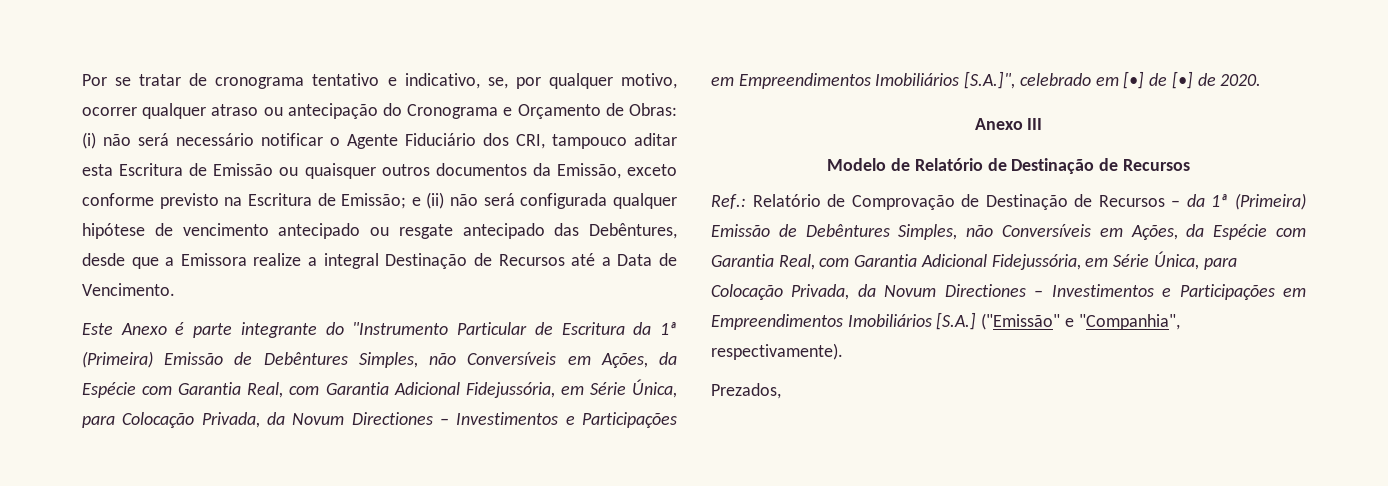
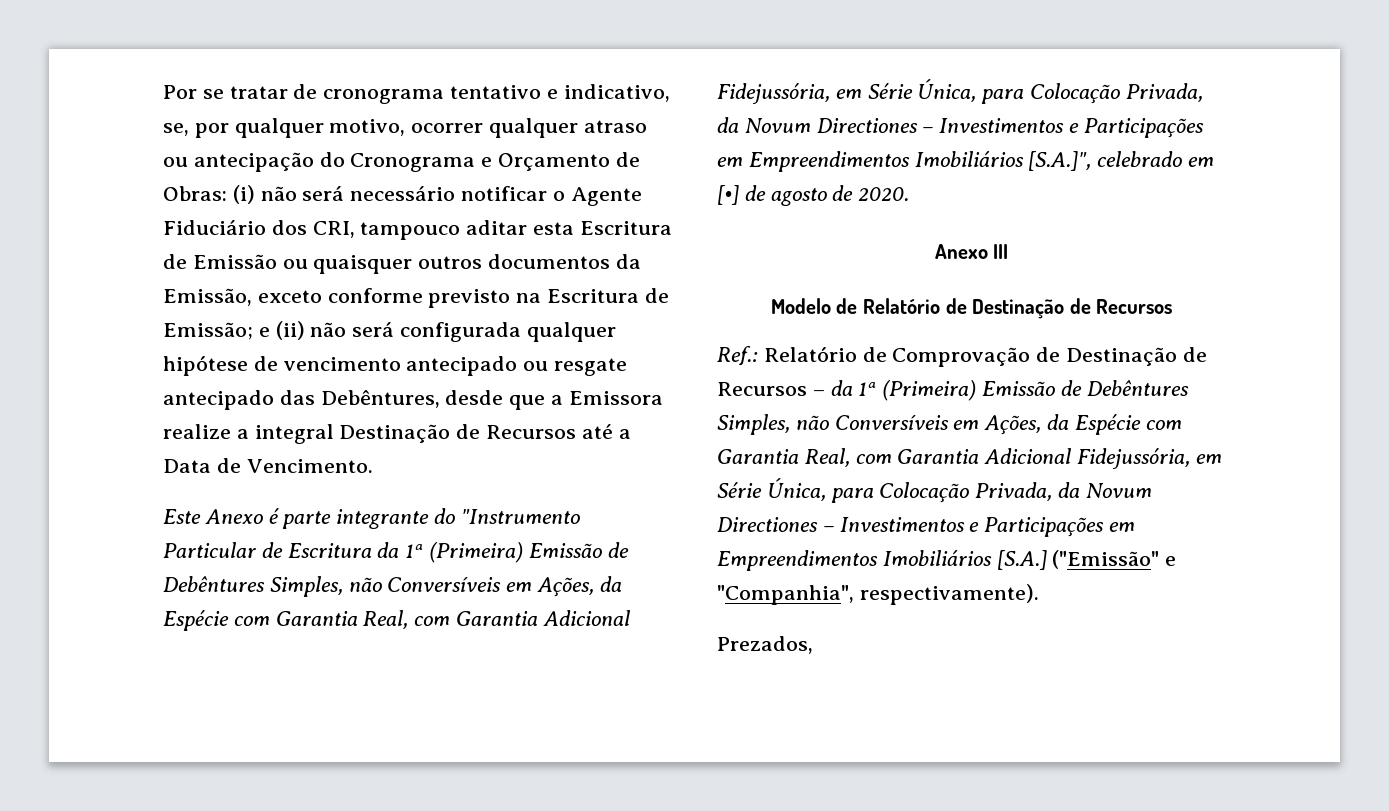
[1171,71,1193,89] [•] -> [770,188,827,206] agosto

